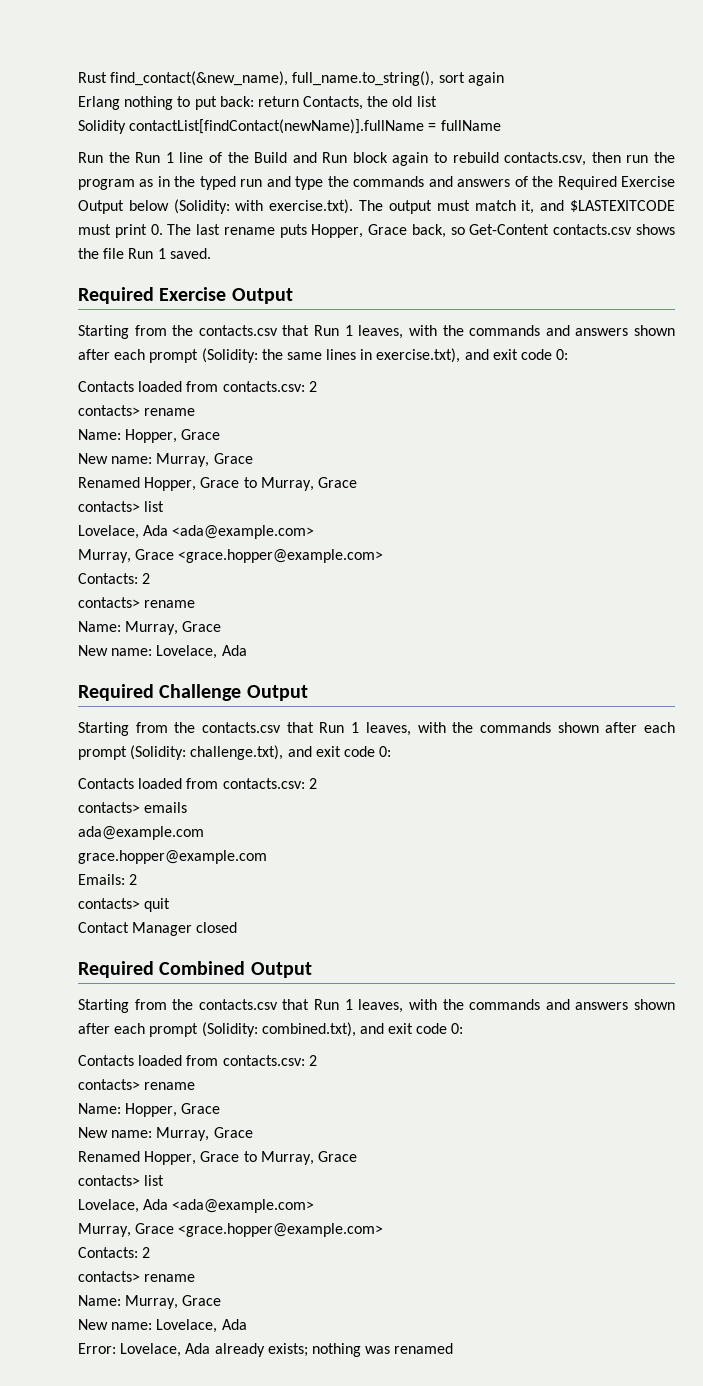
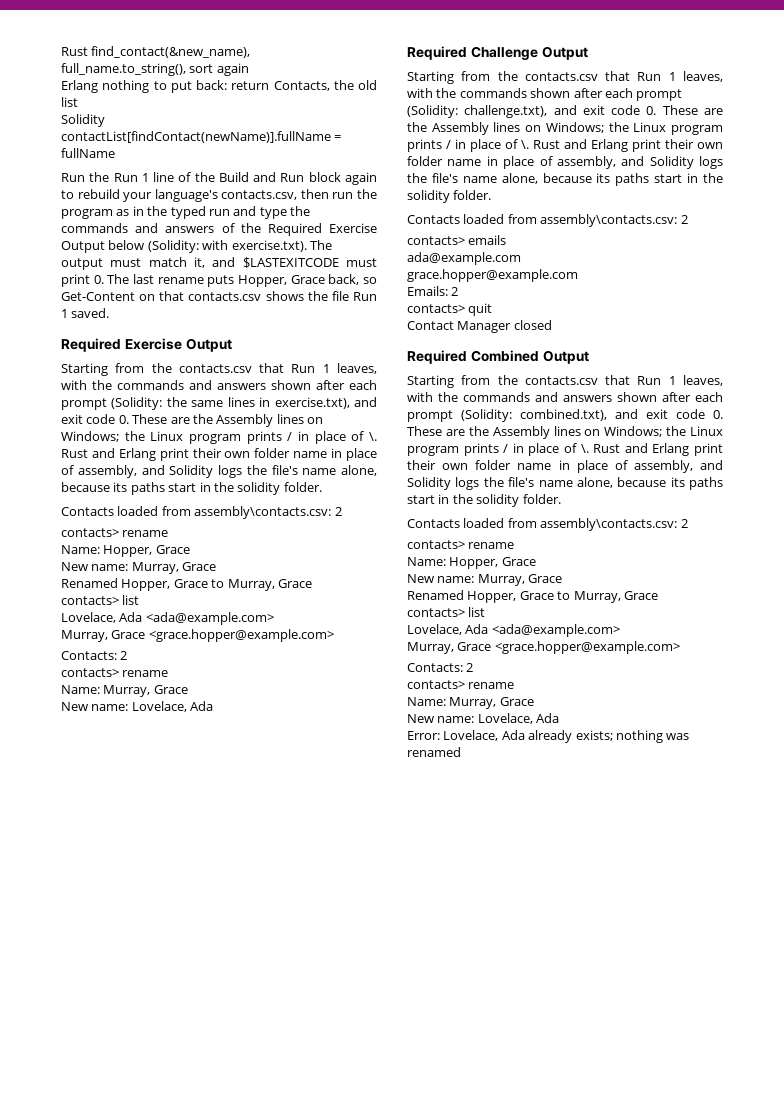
(499, 157) none -> [123,189,218,202] your language's
(550, 229) none -> [139,291,185,301] on that
[556,349,569,360] [78,381,305,392] 0: // Contacts loaded from contacts.csv: -> [118,414,323,427] [61,431,377,444] [61,448,377,461] [61,465,377,478] [61,482,322,495] [61,506,332,519] 0. These are the Assembly lines on Windows; the Linux program prints / in place of \. Rust and Erlang print their own folder name in place of assembly, and Solidity logs the file's name alone, because its paths start in the solidity folder. // Contacts loaded from assembly\contacts.csv:
[379,746,392,757] [78,778,305,789] 0: // Contacts loaded from contacts.csv: -> [646,105,723,115] [407,122,723,135] [407,139,723,152] [407,156,723,169] [407,173,723,186] [407,190,492,203] [407,214,678,227] 0. These are the Assembly lines on Windows; the Linux program prints / in place of \. Rust and Erlang print their own folder name in place of assembly, and Solidity logs the file's name alone, because its paths start in the solidity folder. // Contacts loaded from assembly\contacts.csv:
[451,1023,464,1034] [78,1055,305,1066] 0: // Contacts loaded from contacts.csv: -> [713,410,723,419] [407,426,723,439] [407,443,723,456] [407,460,723,473] [407,477,723,490] [407,494,561,507] [407,518,678,531] 0. These are the Assembly lines on Windows; the Linux program prints / in place of \. Rust and Erlang print their own folder name in place of assembly, and Solidity logs the file's name alone, because its paths start in the solidity folder. // Contacts loaded from assembly\contacts.csv:

